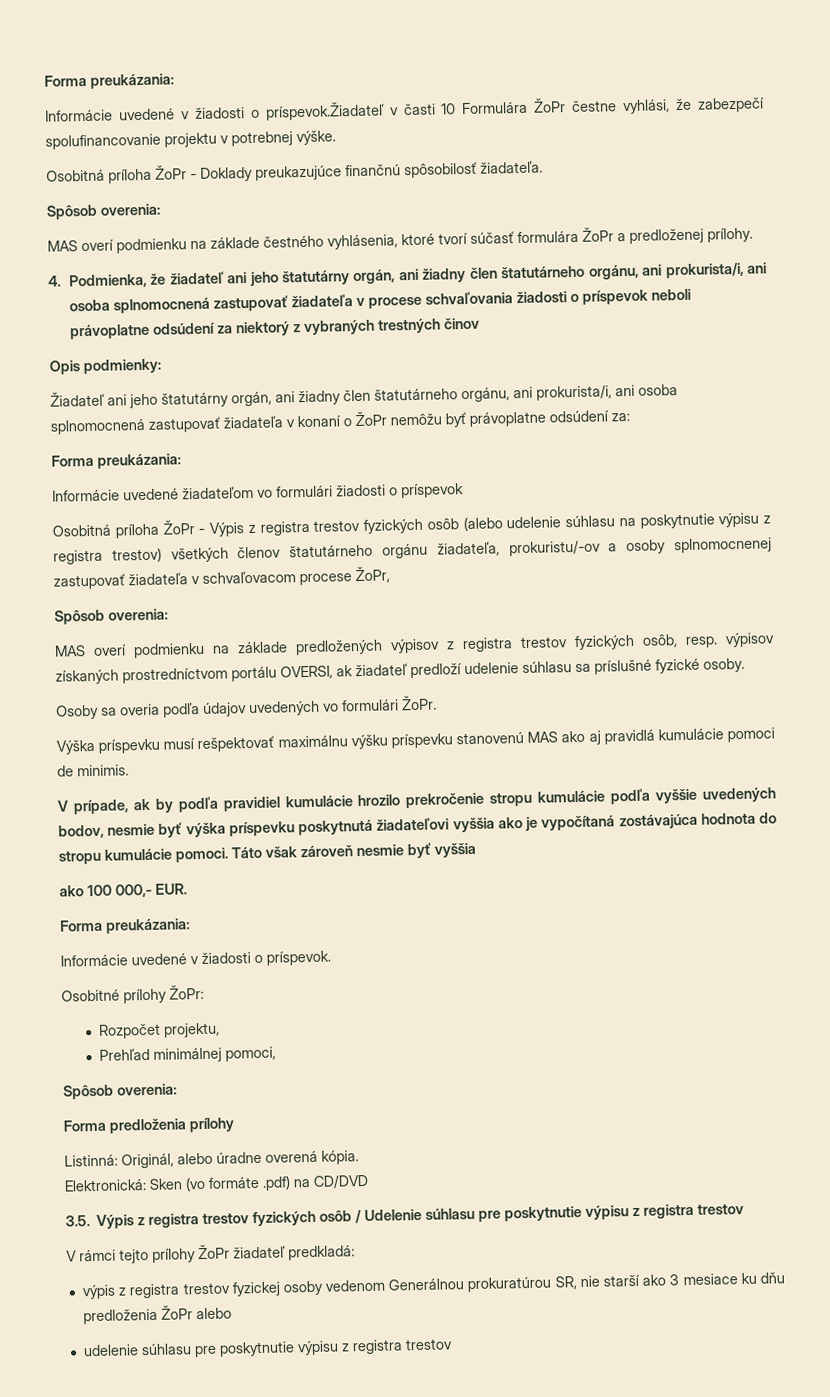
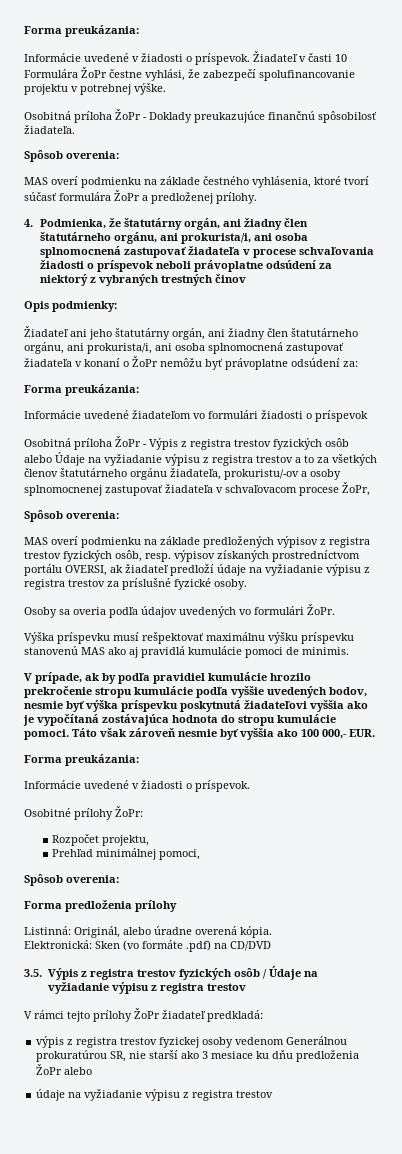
[44,73,174,89] [45,101,385,122] Forma preukázania: // Informácie uvedené v žiadosti o príspevok.Žiadateľ -> [24,25,139,37] [24,51,298,65] Forma preukázania: // Informácie uvedené v žiadosti o príspevok. Žiadateľ
[169,271,279,286] žiadateľ ani jeho -> (122, 222) none
[462,512,771,532] [53,547,162,565] (alebo udelenie súhlasu na poskytnutie výpisu z registra trestov) -> [24,452,329,466] alebo Údaje na vyžiadanie výpisu z registra trestov a to za
[464,661,591,675] udelenie súhlasu sa -> [217,564,370,576] [24,579,119,590] údaje na vyžiadanie výpisu z registra trestov za
(476, 850) // -> (274, 734) none
[364,1205,583,1222] Udelenie súhlasu pre poskytnutie -> [268,966,318,980] [47,982,109,994] Údaje na vyžiadanie
[82,1341,295,1358] udelenie súhlasu pre poskytnutie -> [36,1089,143,1101] údaje na vyžiadanie

